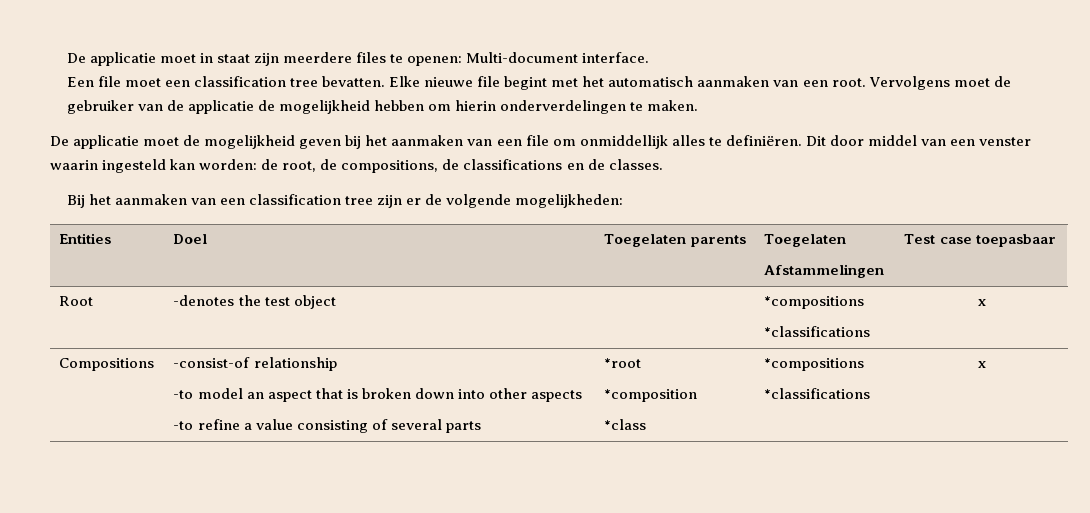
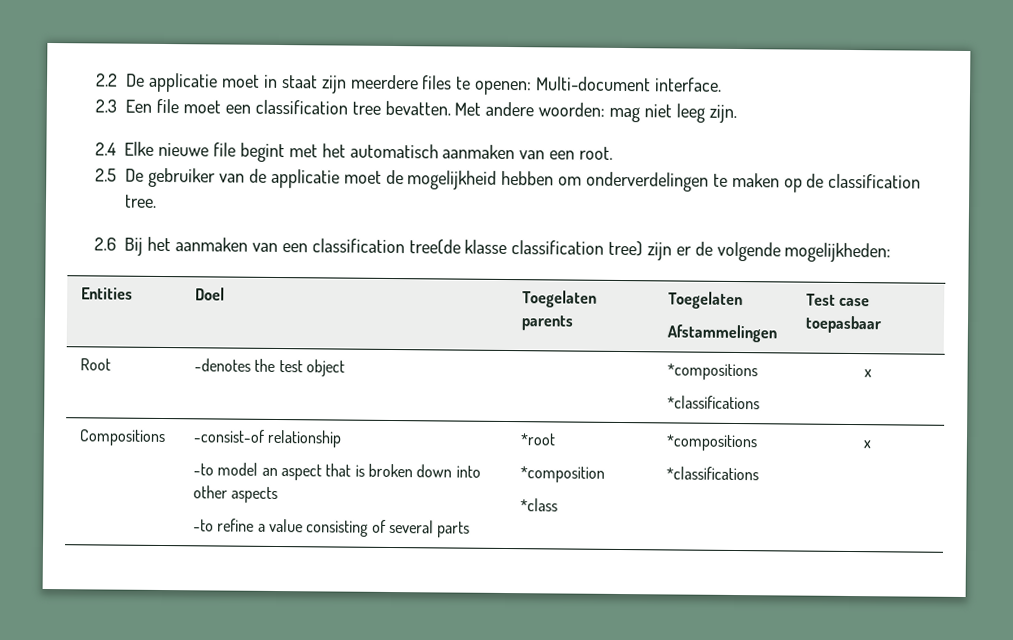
(66, 58) none -> [96,73,119,87] 2.2
(650, 57) none -> [95,99,118,113] 2.3
(386, 81) none -> [454,101,737,124] [95,142,118,156] Met andere woorden: mag niet leeg zijn. // 2.4
[868,76,1011,90] Vervolgens moet de -> [95,168,145,182] // 2.5 De
(254, 107) none -> [343,170,382,184] moet
[455,100,497,111] hierin -> (583, 181) none
[647,100,699,111] [50,135,1032,149] [50,159,663,173] maken. // De applicatie moet de mogelijkheid geven bij het aanmaken van een file om onmiddellijk alles te definiëren. Dit door middel van een venster waarin ingesteld kan worden: de root, de compositions, de classifications en de classes. // -> [731,172,922,193] [124,194,158,208] [94,237,117,251] maken op de classification tree. // 2.6
[345,196,374,205] tree -> [408,239,644,257] tree(de klasse classification tree)

